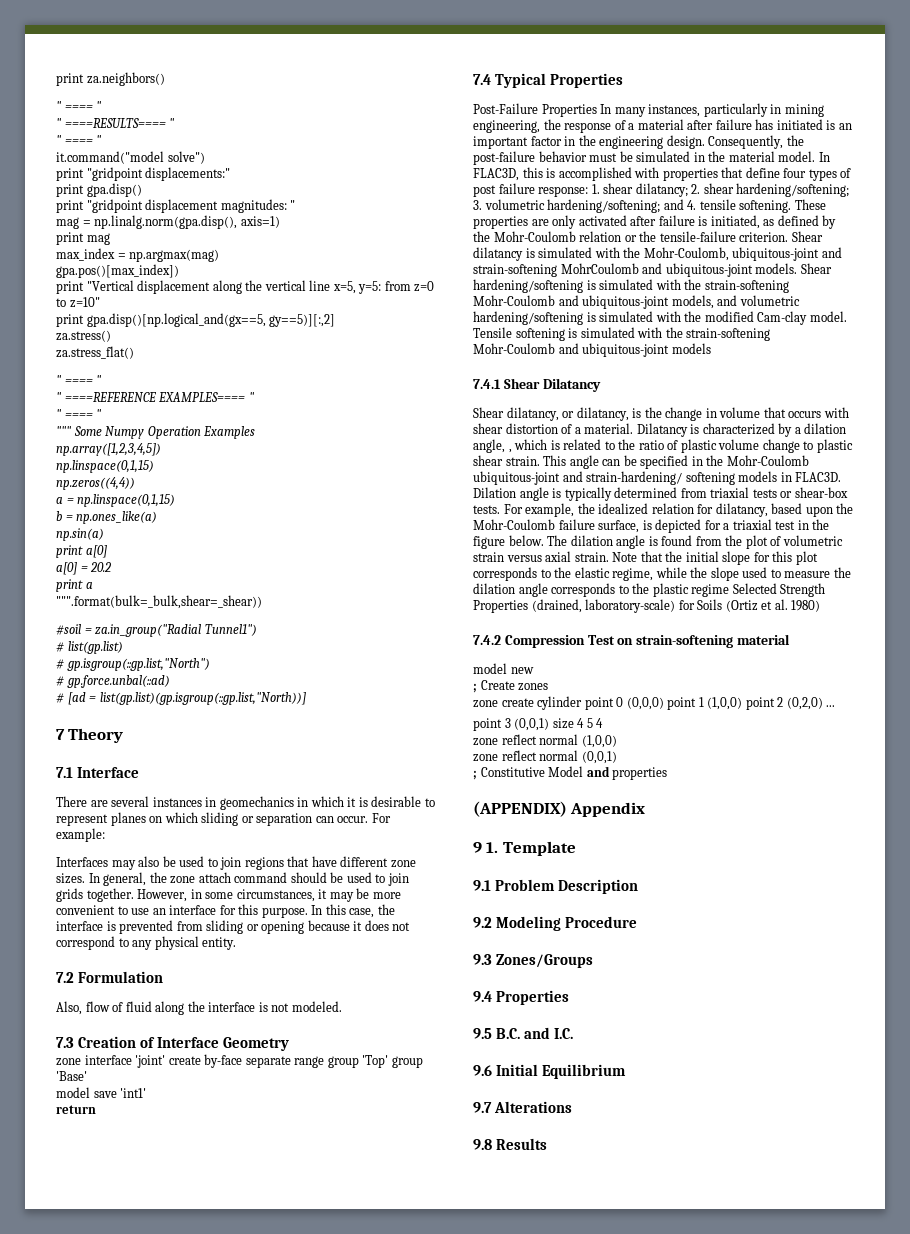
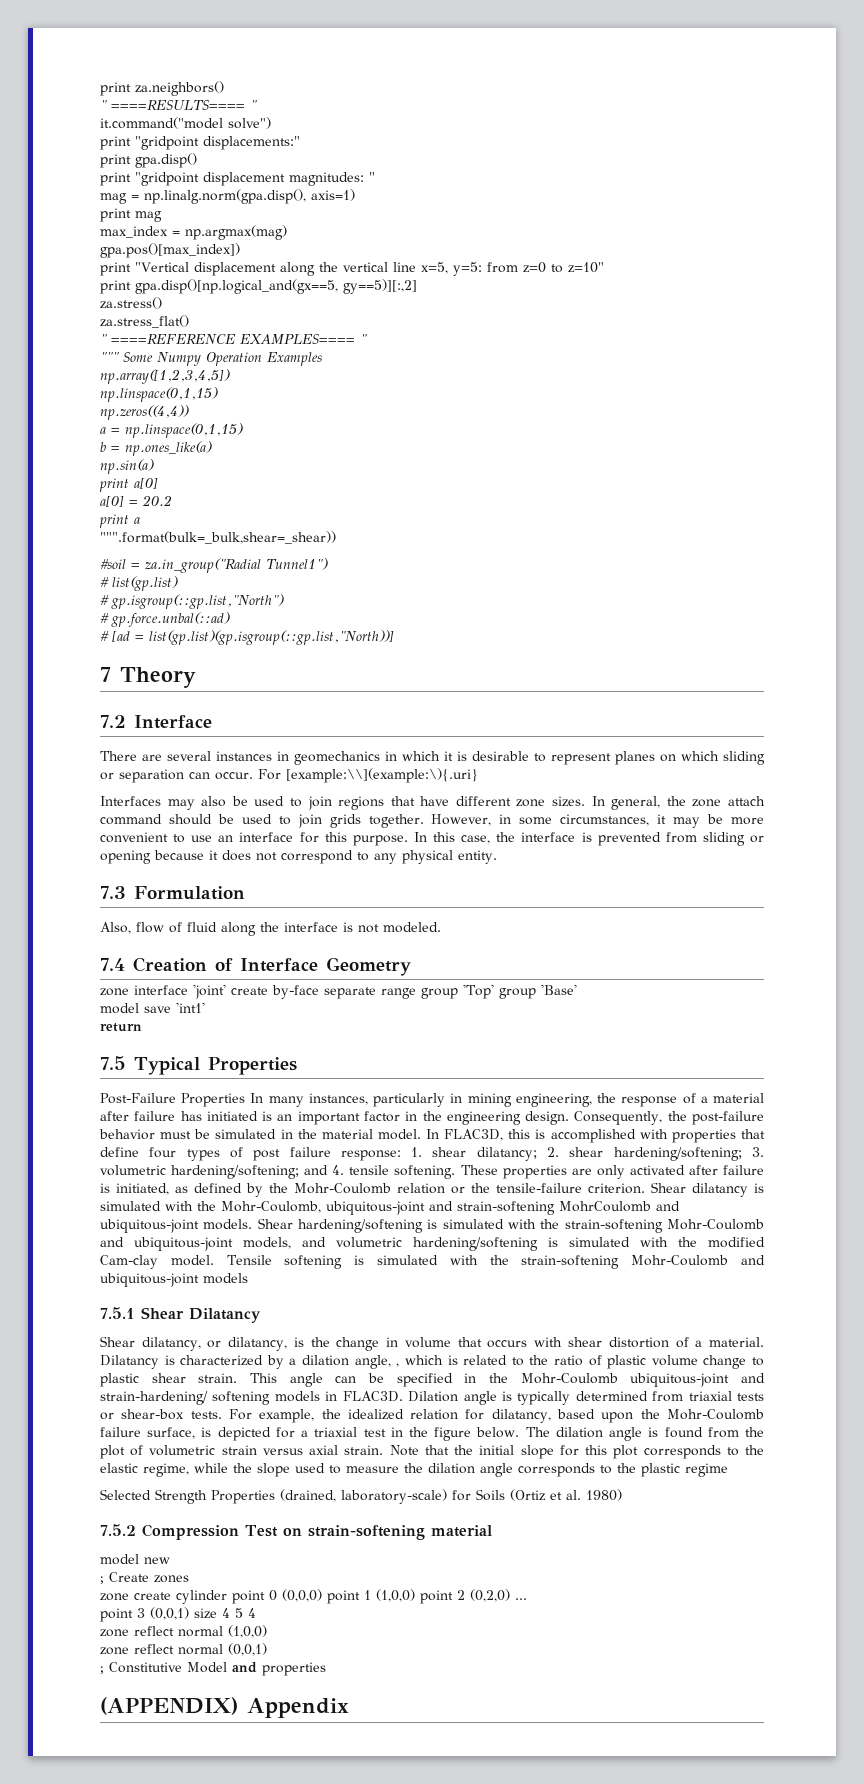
[56,101,102,111] // " ==== " -> (224, 88) none
[56,135,102,145] // " ==== " -> (257, 105) none
[56,375,102,385] // " ==== " -> (189, 321) none
[56,409,102,419] // " ==== " -> (367, 339) none
[56,767,73,778] 7.1 -> [100,715,126,728] 7.2
[56,828,105,842] example: -> [286,768,478,783] [example:\\](example:\){.uri}
[56,972,74,983] 7.2 -> [100,886,126,899] 7.3
[56,1037,74,1048] 7.3 -> [100,958,125,971] 7.4
[473,74,491,85] 7.4 -> [100,1056,126,1070] 7.5
[473,379,501,389] 7.4.1 -> [100,1307,135,1319] 7.5.1
(730, 590) none -> (728, 1470) //
[473,635,501,645] 7.4.2 -> [100,1524,136,1536] 7.5.2
[473,841,576,856] [473,879,639,894] [473,916,638,931] [473,954,594,968] [473,990,570,1005] [473,1027,574,1039] [473,1064,627,1079] [473,1101,573,1113] [473,1138,548,1150] // 9 1. Template // 9.1 Problem Description // 9.2 Modeling Procedure // 9.3 Zones/Groups // 9.4 Properties // 9.5 B.C. and I.C. // 9.6 Initial Equilibrium // 9.7 Alterations // 9.8 Results -> (349, 1708) none

